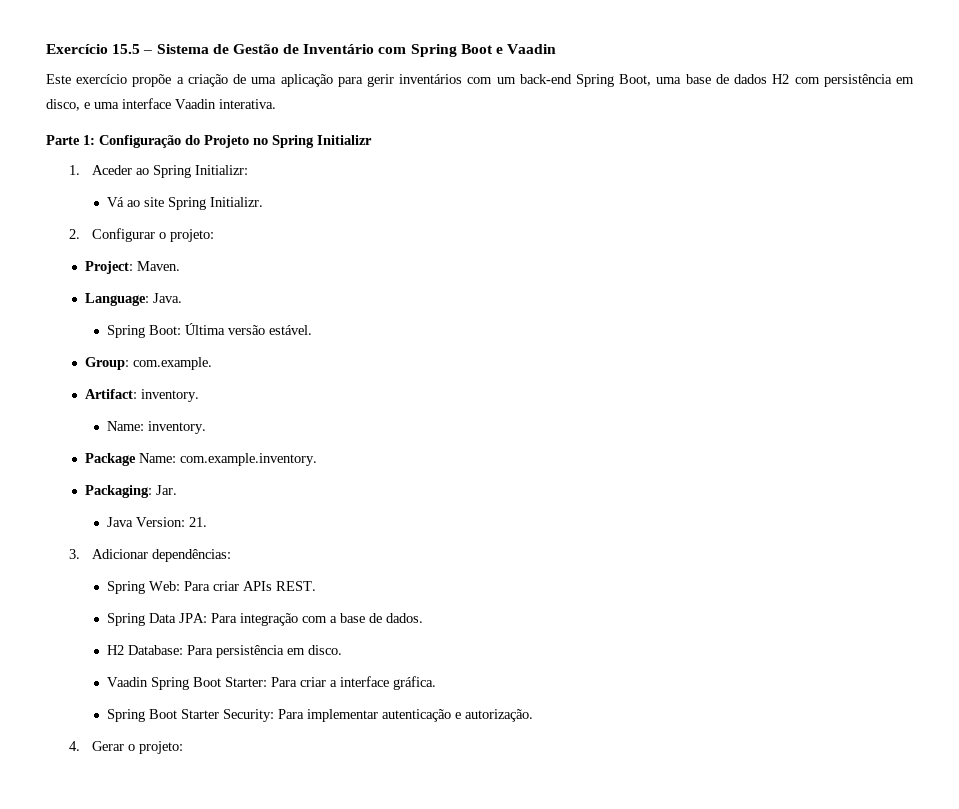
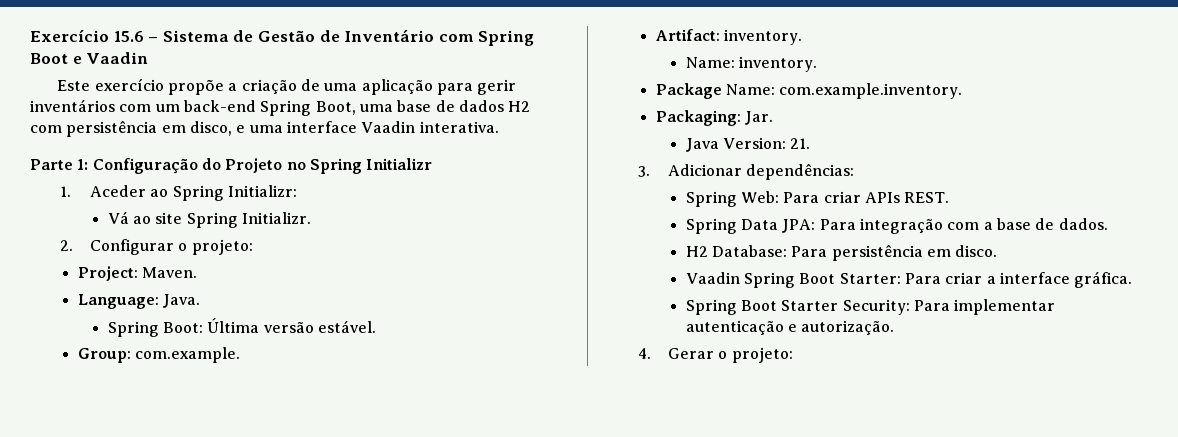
[112,44,141,54] 15.5 -> [113,31,144,42] 15.6

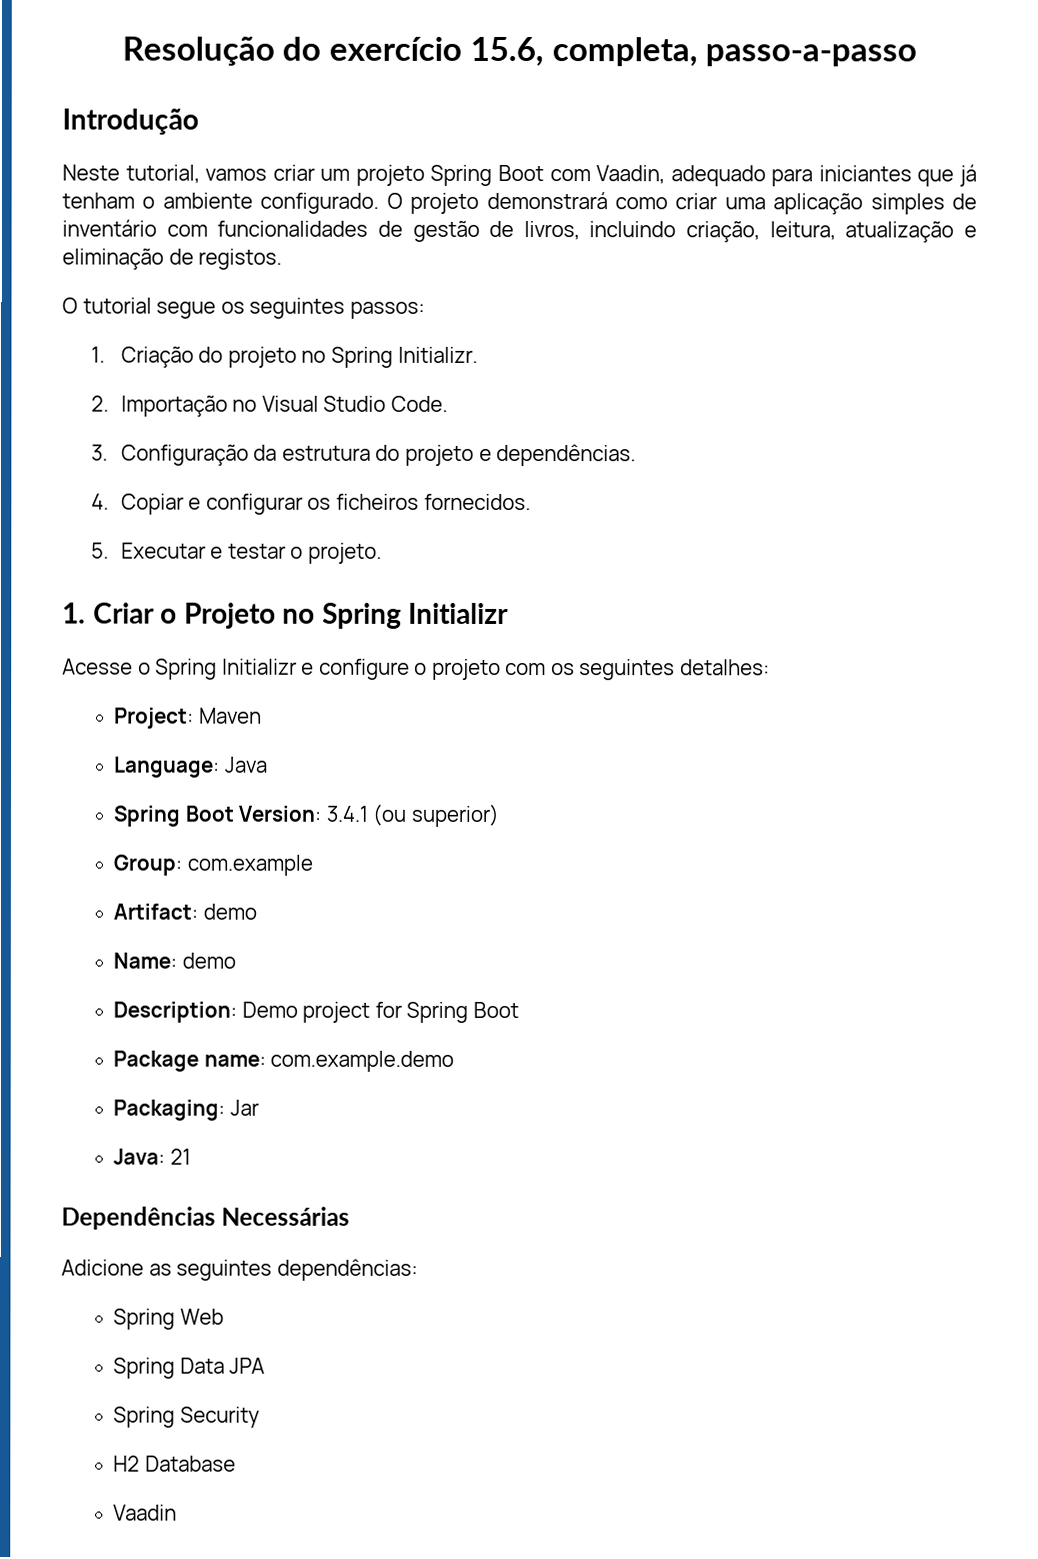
[30,29,535,46] [30,52,149,64] [57,78,517,95] [30,99,531,116] [30,120,499,137] [30,158,433,174] [60,185,298,201] [107,211,312,228] [60,239,253,255] Exercício 15.6 – Sistema de Gestão de Inventário com Spring Boot e Vaadin // Este exercício propõe a criação de uma aplicação para gerir inventários com um back-end Spring Boot, uma base de dados H2 com persistência em disco, e uma interface Vaadin interativa. // Parte 1: Configuração do Projeto no Spring Initializr // 1. Aceder ao Spring Initializr: // Vá ao site Spring Initializr. // 2. Configurar o projeto: -> [121,36,918,67] [62,108,199,135] [62,164,977,187] [62,191,977,215] [62,219,977,243] [62,248,283,270] [62,297,425,319] [91,346,478,368] [91,395,448,417] [91,443,637,467] [91,493,531,515] [91,542,382,564] [62,602,510,629] [62,658,770,681] Resolução do exercício 15.6, completa, passo-a-passo // Introdução // Neste tutorial, vamos criar um projeto Spring Boot com Vaadin, adequado para iniciantes que já tenham o ambiente configurado. O projeto demonstrará como criar uma aplicação simples de inventário com funcionalidades de gestão de livros, incluindo criação, leitura, atualização e eliminação de registos. // O tutorial segue os seguintes passos: // 1. Criação do projeto no Spring Initializr. // 2. Importação no Visual Studio Code. // 3. Configuração da estrutura do projeto e dependências. // 4. Copiar e configurar os ficheiros fornecidos. // 5. Executar e testar o projeto. // 1. Criar o Projeto no Spring Initializr // Acesse o Spring Initializr e configure o projeto com os seguintes detalhes:
[141,267,197,278] Maven. -> [198,707,262,724] Maven
[162,294,200,308] [107,318,377,337] Java. // Spring Boot: Última versão estável. -> [224,756,268,773] [112,803,499,827] Java // Spring Boot Version: 3.4.1 (ou superior)
[134,347,240,363] com.example. -> [186,854,313,876] com.example
[723,29,802,45] [685,56,818,72] inventory. // Name: inventory. -> [202,903,257,920] [112,952,236,969] [112,1001,519,1023] demo // Name: demo // Description: Demo project for Spring Boot
[725,83,963,99] Name: com.example.inventory. -> [203,1050,455,1072] name: com.example.demo
[744,111,773,125] [685,137,811,152] [638,163,855,180] [685,191,950,207] [685,218,1108,234] [685,244,998,261] [685,271,1133,288] [685,299,1056,315] [685,320,895,335] [638,347,793,363] Jar. // Java Version: 21. // 3. Adicionar dependências: // Spring Web: Para criar APIs REST. // Spring Data JPA: Para integração com a base de dados. // H2 Database: Para persistência em disco. // Vaadin Spring Boot Starter: Para criar a interface gráfica. // Spring Boot Starter Security: Para implementar autenticação e autorização. // 4. Gerar o projeto: -> [229,1099,259,1116] [112,1148,191,1165] [61,1206,351,1230] [61,1258,418,1281] [112,1308,224,1330] [112,1357,266,1379] [112,1406,260,1428] [112,1455,236,1472] [112,1504,177,1521] Jar // Java: 21 // Dependências Necessárias // Adicione as seguintes dependências: // Spring Web // Spring Data JPA // Spring Security // H2 Database // Vaadin

